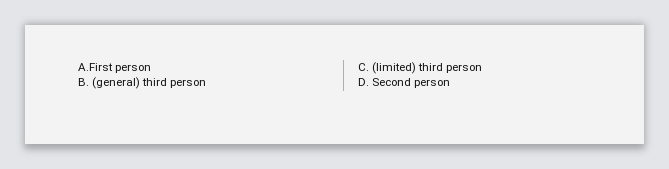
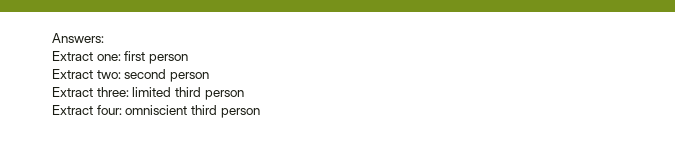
[78,63,152,73] [78,77,207,89] [358,62,483,74] [358,78,451,88] A.First person // B. (general) third person // C. (limited) third person // D. Second person -> [52,33,104,43] [52,51,188,64] [52,69,209,82] [52,87,244,100] [52,105,260,118] Answers: // Extract one: first person // Extract two: second person // Extract three: limited third person // Extract four: omniscient third person

